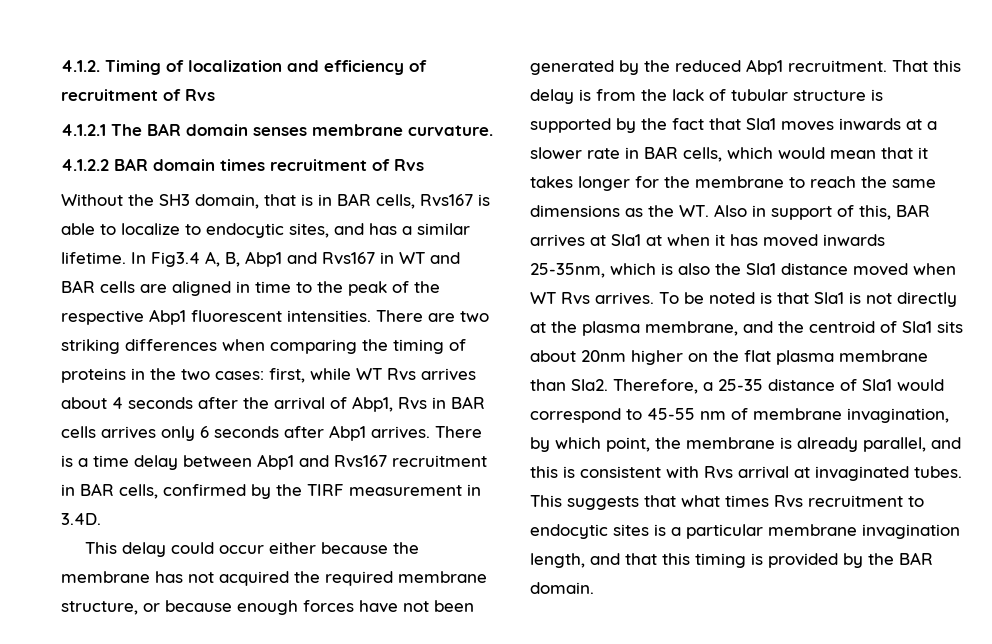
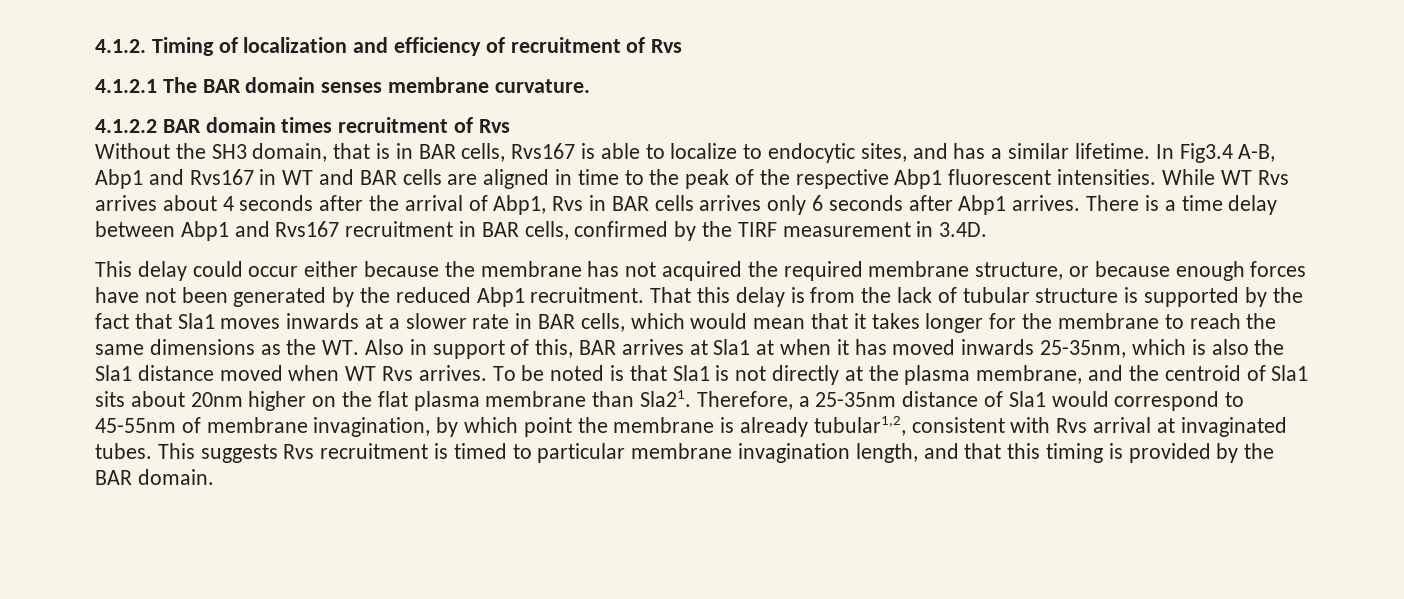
[205,251,240,267] A, B, -> [1238,144,1276,162] A-B,
[376,310,489,322] [61,339,466,354] [61,368,351,383] There are two striking differences when comparing the timing of proteins in the two cases: first, while -> [1161,169,1215,185] While
[571,379,608,391] Sla2. -> [640,390,692,407] Sla21.
[718,379,763,391] 25-35 -> [815,392,897,407] 25-35nm
[647,408,726,420] 45-55 nm -> [95,418,176,433] 45-55nm
[606,437,650,452] point, -> [523,417,572,437] point
[863,437,961,452] [530,466,575,478] parallel, and this is -> [813,416,906,436] tubular1,2,
[644,495,924,508] [530,524,681,539] that what times Rvs recruitment to endocytic sites is a -> [283,443,532,459] Rvs recruitment is timed to

